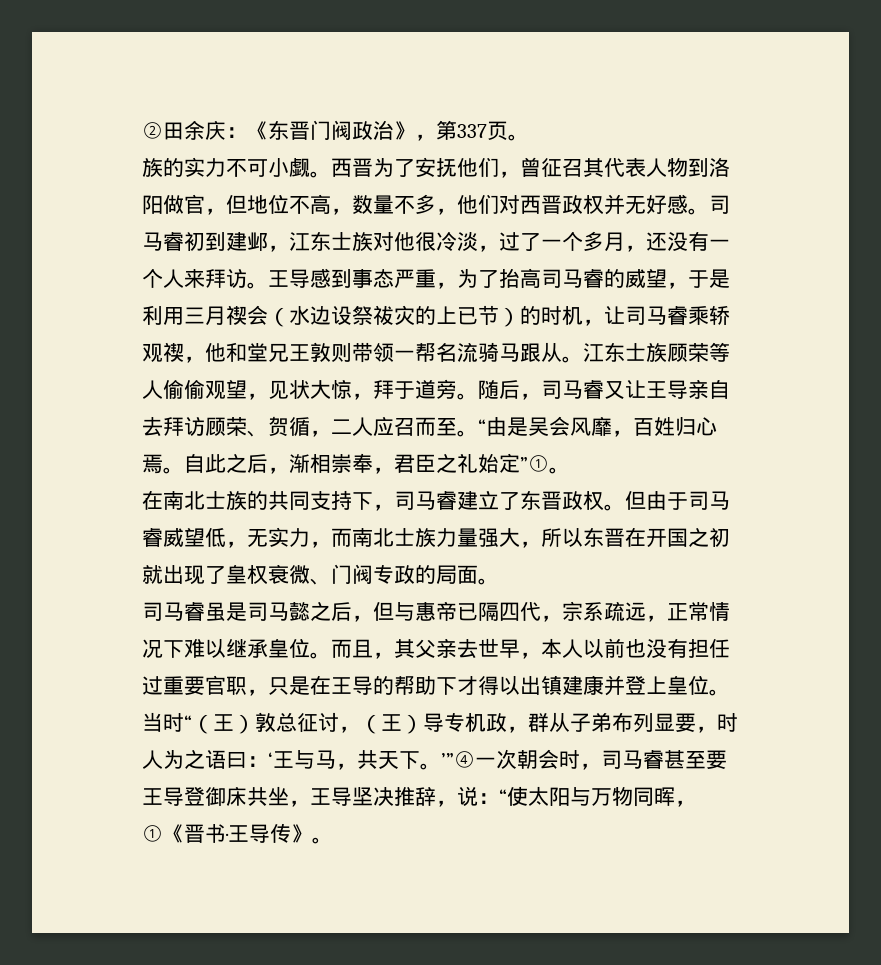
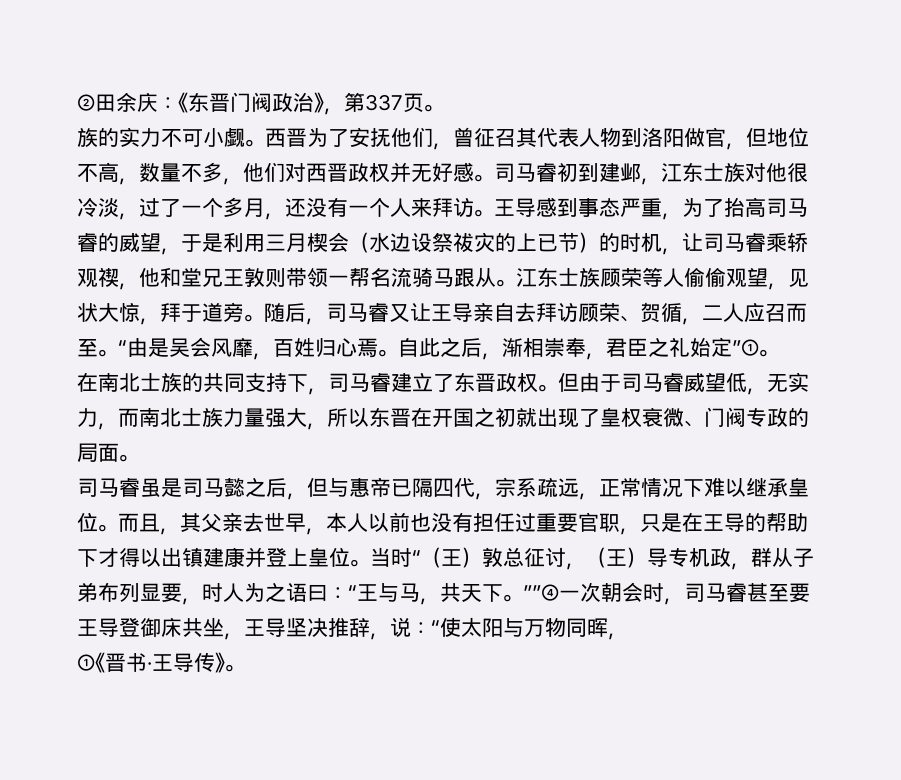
[226,305,247,325] 禊 -> [307,233,328,252] 楔
[268,752,273,767] ‘ -> [348,585,357,600] “
[441,751,475,768] ’”④ -> [523,584,559,601] ””④

